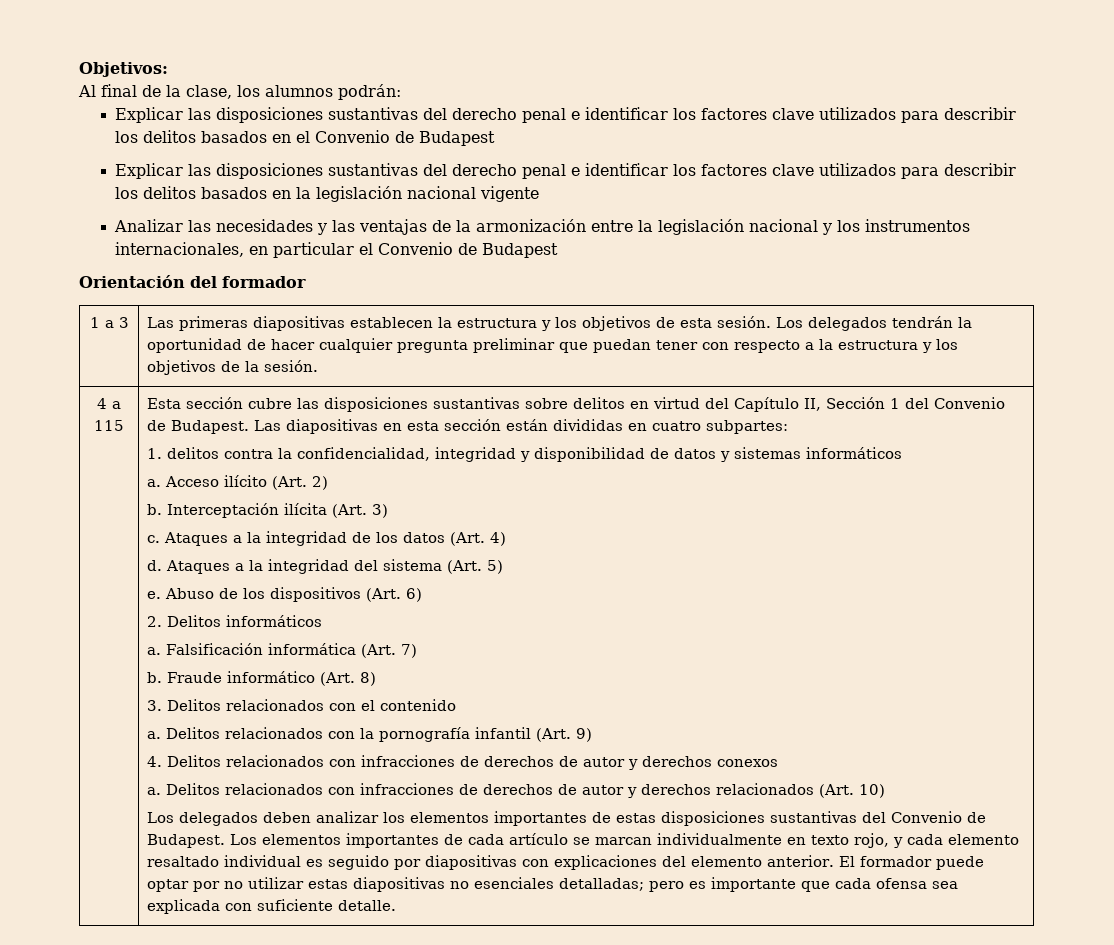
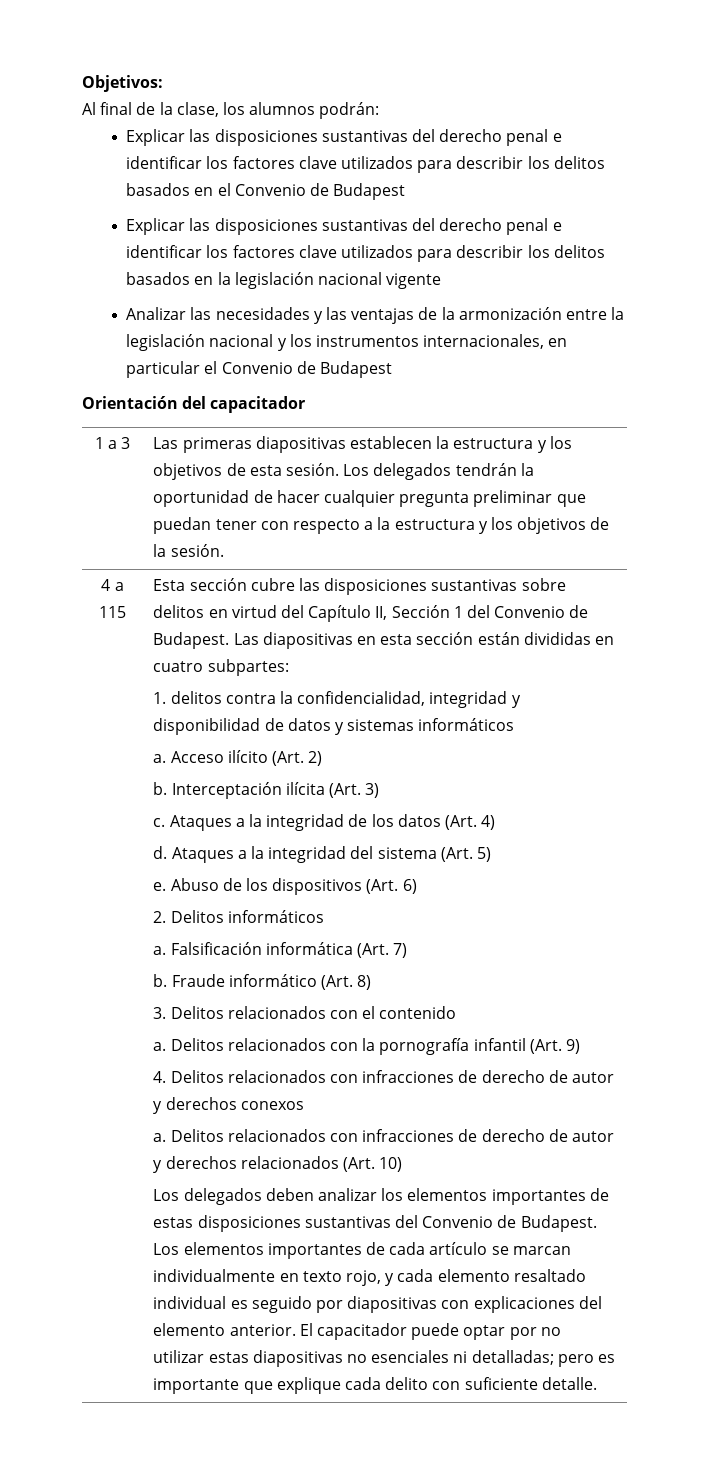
[222,276,306,288] formador -> [210,396,306,413] capacitador
[484,756,555,767] derechos -> [481,1070,545,1083] derecho
[483,784,554,795] derechos -> [481,1129,545,1142] derecho
[860,856,933,867] formador -> [317,1323,408,1340] capacitador
(555, 883) none -> [453,1351,468,1363] ni
[835,878,959,889] [147,899,221,914] cada ofensa sea explicada -> [276,1377,429,1394] explique cada delito

